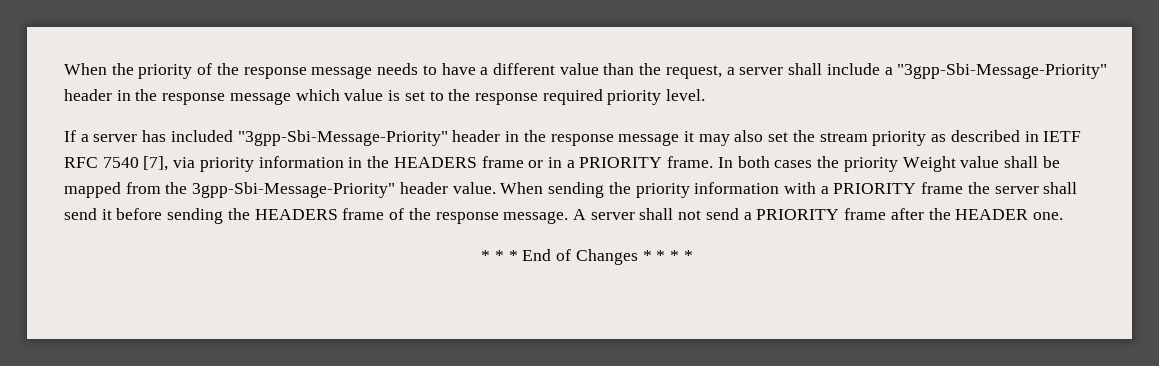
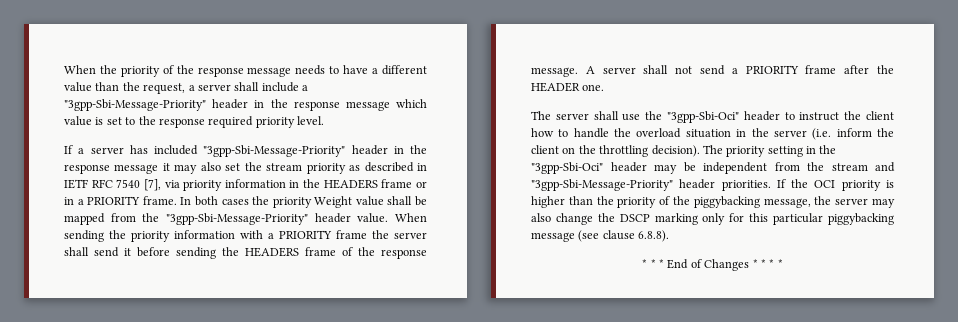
[192,182,396,198] 3gpp-Sbi-Message-Priority" -> [166,213,308,225] "3gpp-Sbi-Message-Priority"
(1063, 216) none -> [531,111,894,123] [531,128,894,140] [531,145,837,157] [531,162,895,174] [531,179,894,191] [531,196,895,208] [531,213,894,225] [531,230,670,242] // The server shall use the "3gpp-Sbi-Oci" header to instruct the client how to handle the overload situation in the server (i.e. inform the client on the throttling decision). The priority setting in the "3gpp-Sbi-Oci" header may be independent from the stream and "3gpp-Sbi-Message-Priority" header priorities. If the OCI priority is higher than the priority of the piggybacking message, the server may also change the DSCP marking only for this particular piggybacking message (see clause 6.8.8).

